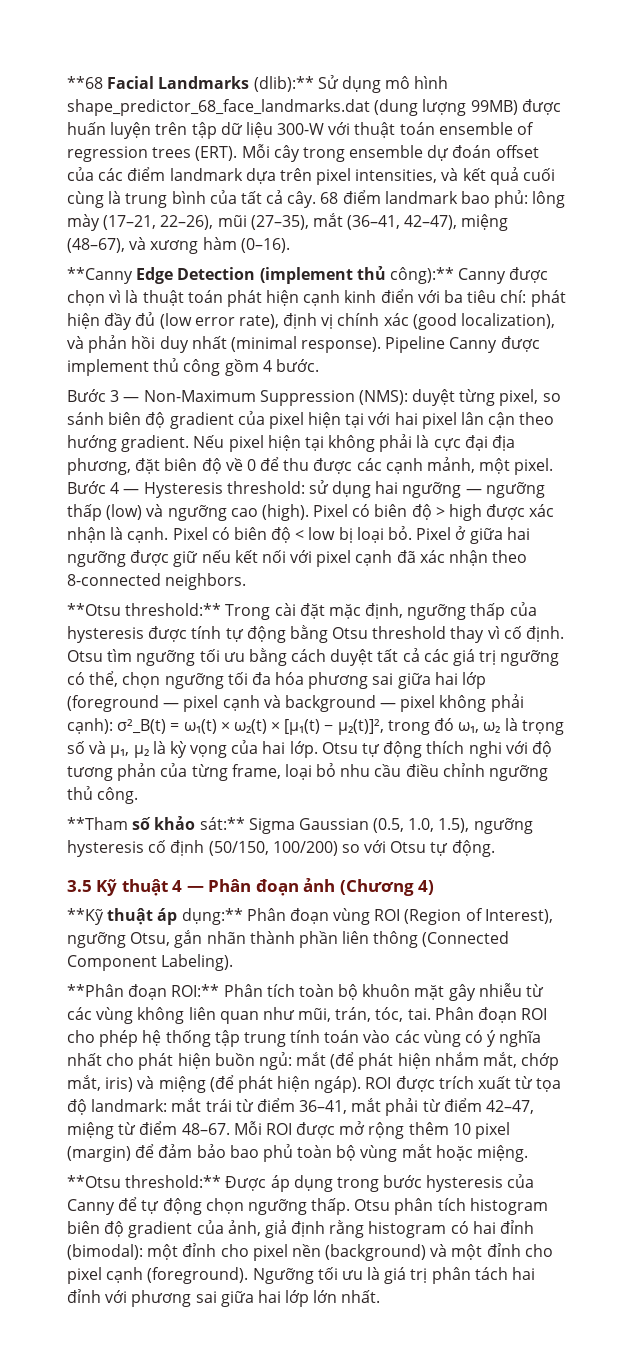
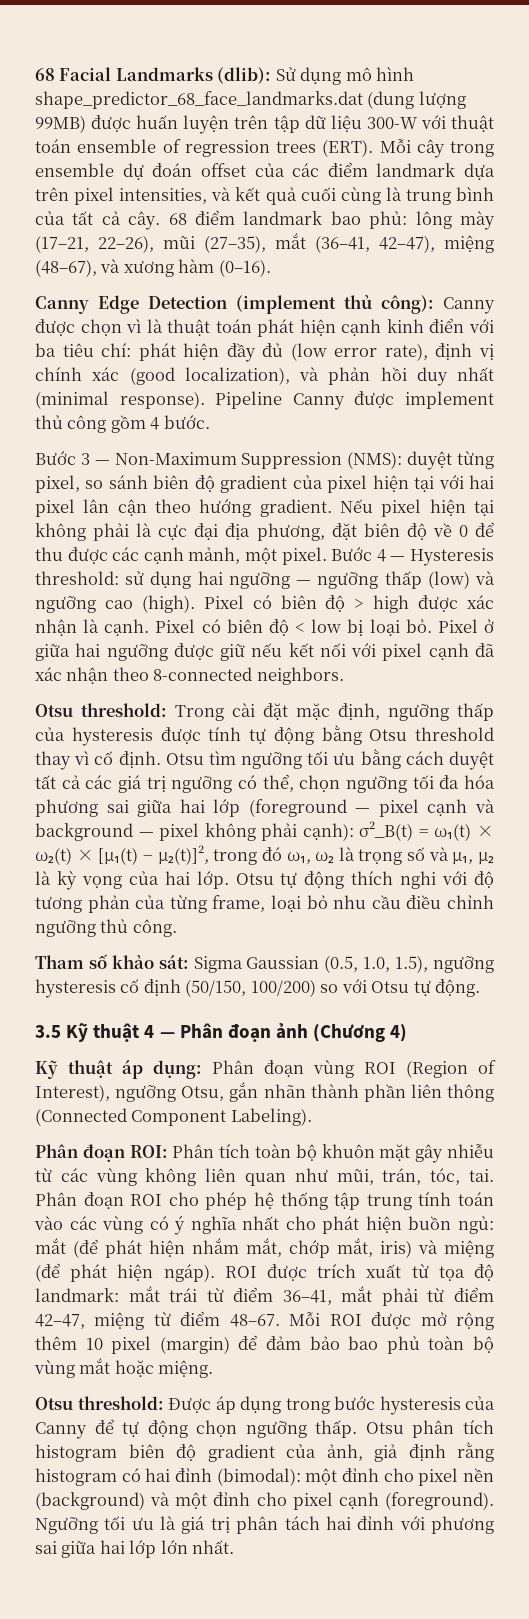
[67,76,103,89] **68 -> [35,68,55,81] 68
[253,76,314,92] (dlib):** -> [217,67,272,84] (dlib):
[67,267,133,284] **Canny -> [35,296,89,314] Canny
[389,267,454,284] công):** -> [381,295,434,314] công):
[67,603,222,616] **Otsu threshold:** -> [35,703,167,717] Otsu threshold:
[67,817,128,830] **Tham -> [35,955,84,969] Tham
[199,817,245,830] sát:** -> [158,955,189,969] sát:
[67,908,104,925] **Kỹ -> [35,1060,58,1079] Kỹ
[181,908,243,925] dụng:** -> [153,1060,202,1079] dụng:
[67,984,220,1000] **Phân đoạn ROI:** -> [35,1144,168,1162] Phân đoạn ROI:
[67,1175,222,1188] **Otsu threshold:** -> [35,1396,164,1410] Otsu threshold:

